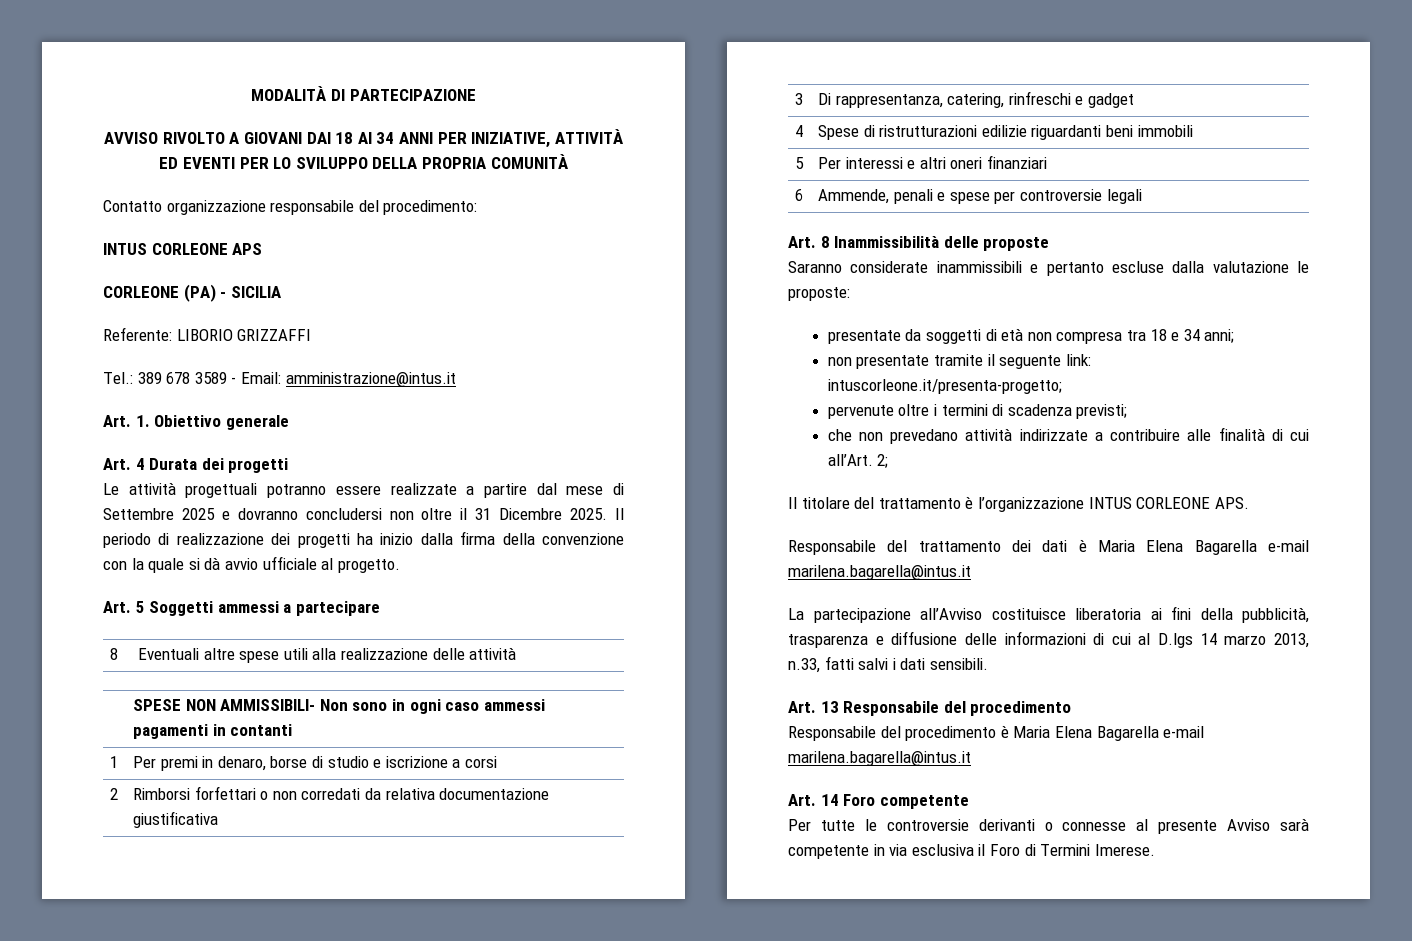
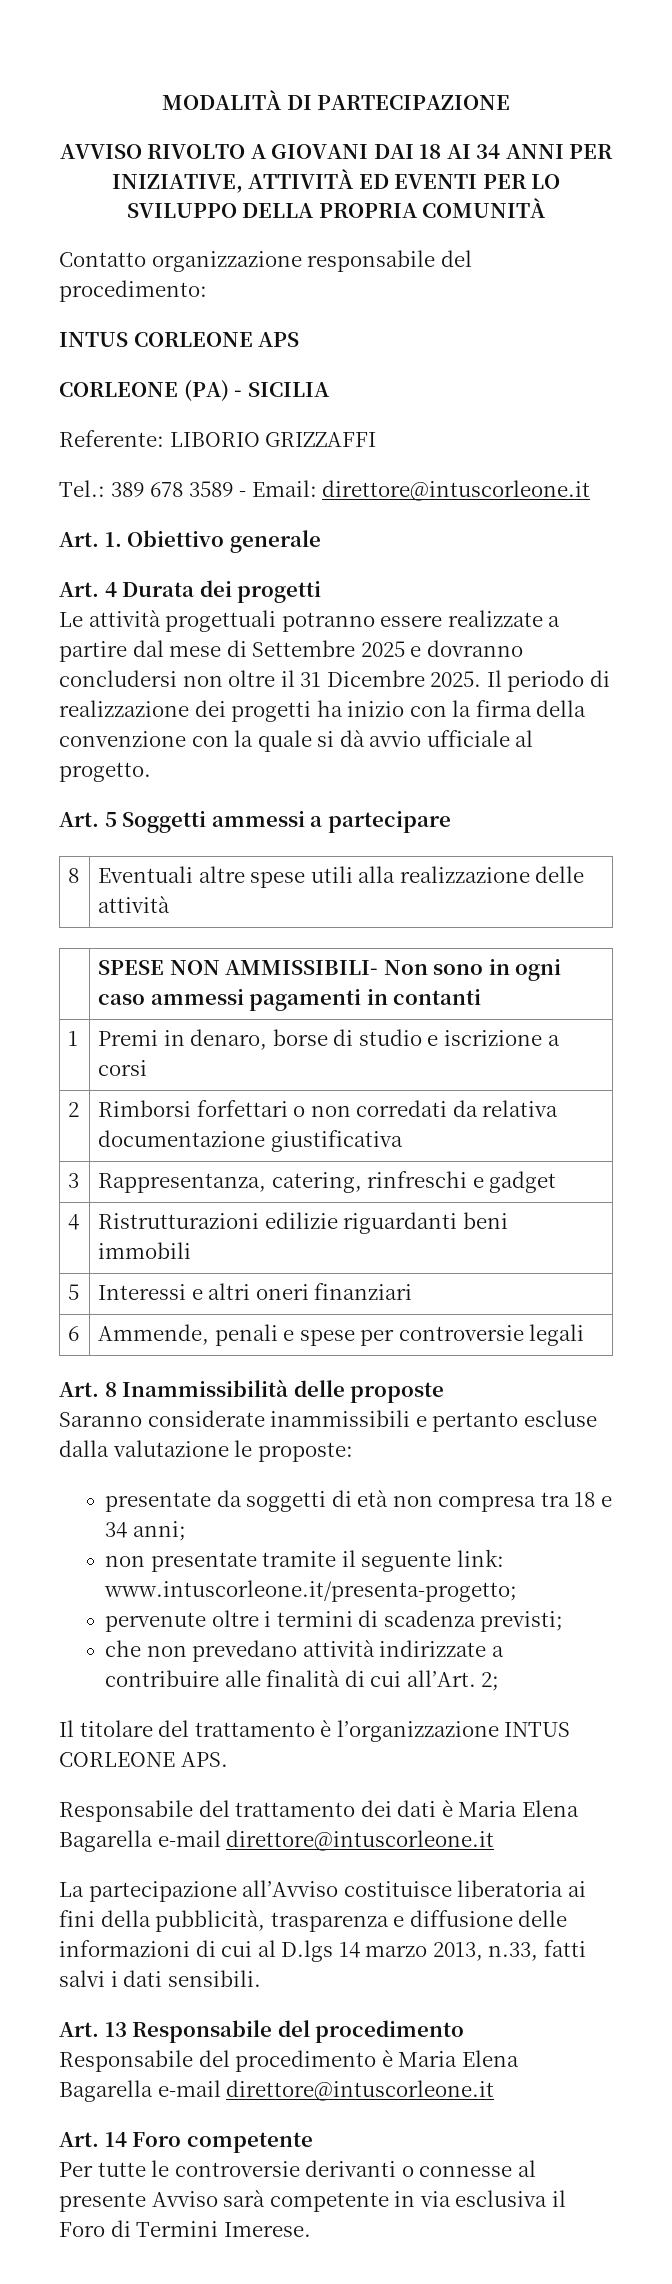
[285,372,456,387] amministrazione@intus.it -> [322,480,591,501] direttore@intuscorleone.it
[420,533,453,545] dalla -> [409,700,472,717] con la
[133,756,198,771] Per premi -> [98,1030,159,1046] Premi
[818,93,943,108] Di rappresentanza, -> [98,1173,267,1193] Rappresentanza,
[818,125,978,140] Spese di ristrutturazioni -> [98,1213,260,1229] Ristrutturazioni
[818,157,903,169] Per interessi -> [98,1284,187,1300] Interessi
[827,379,1062,394] intuscorleone.it/presenta-progetto; -> [103,1580,517,1602] www.intuscorleone.it/presenta-progetto;
[788,565,971,580] marilena.bagarella@intus.it -> [226,1830,495,1851] direttore@intuscorleone.it
[788,751,971,766] marilena.bagarella@intus.it -> [226,2080,495,2101] direttore@intuscorleone.it

